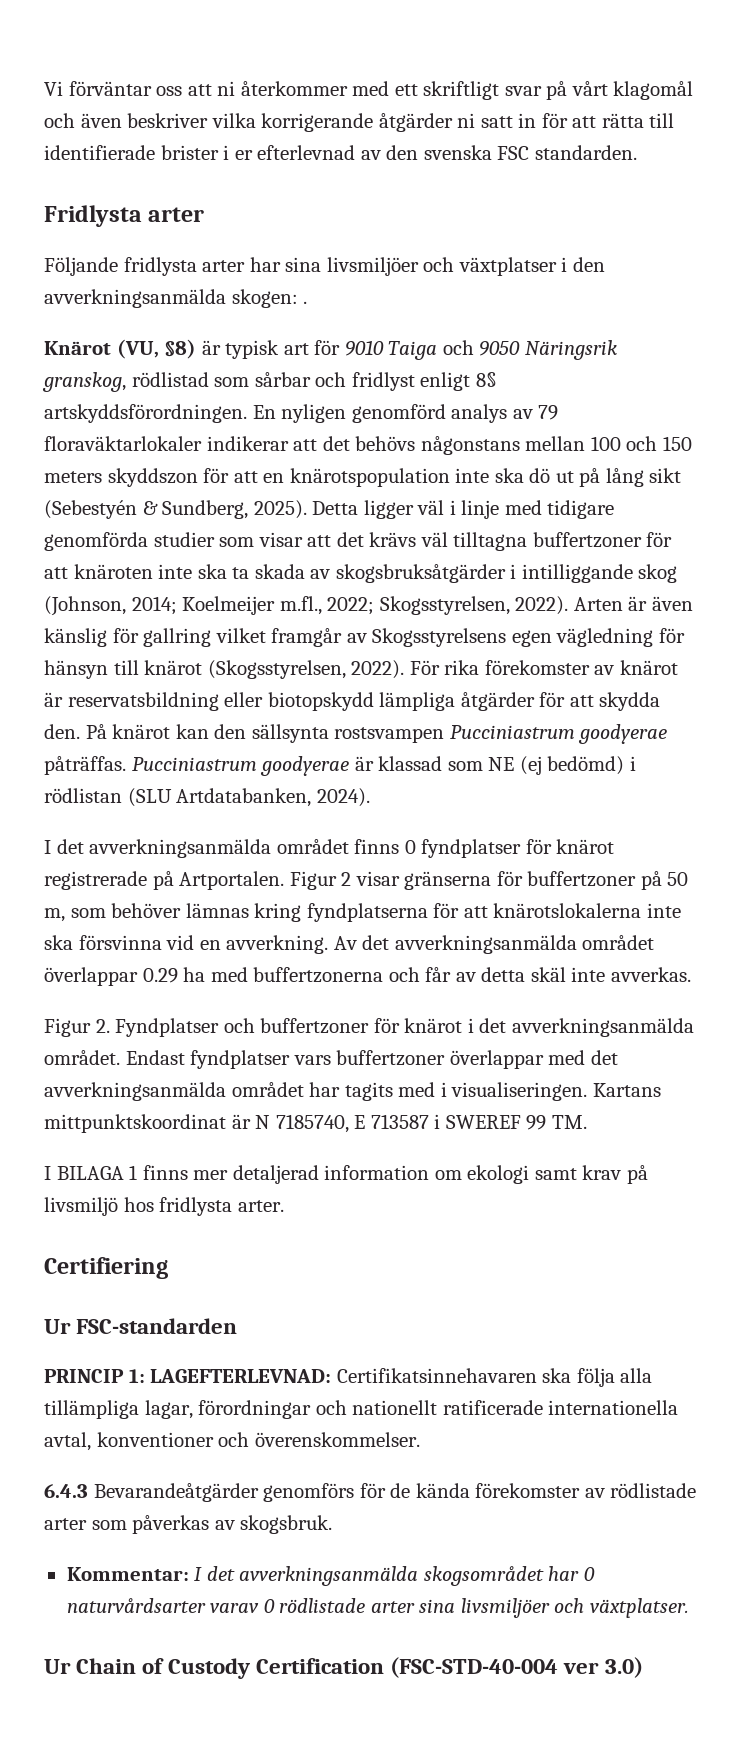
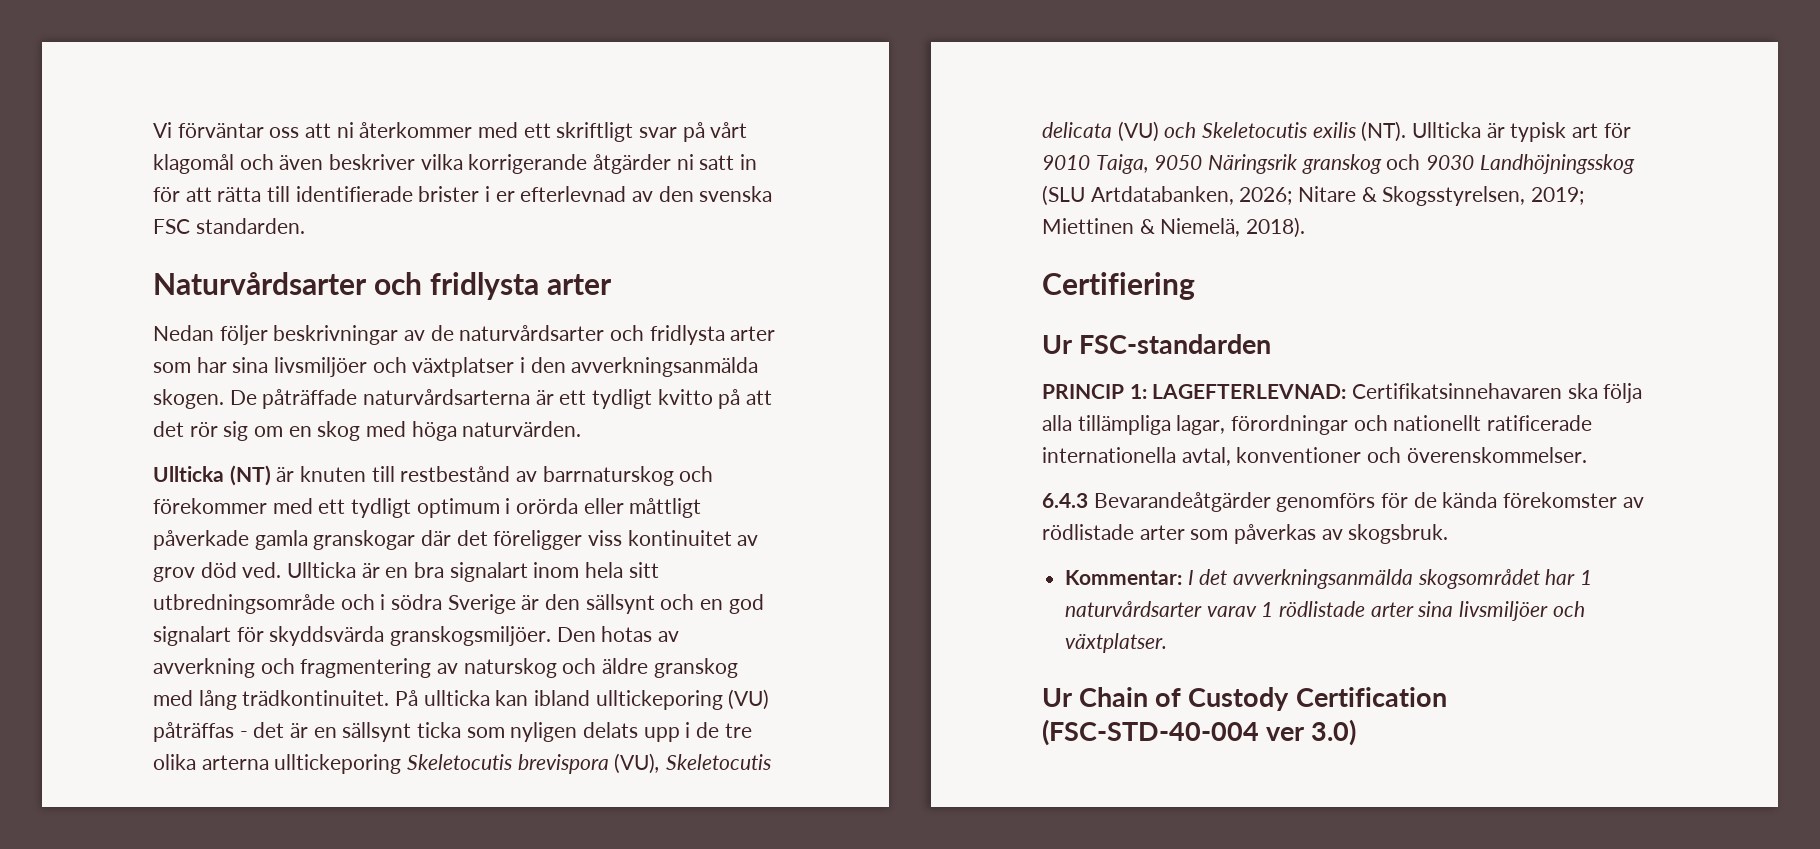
[44,205,205,227] [44,257,246,276] Fridlysta arter // Följande fridlysta arter -> [153,272,612,300] [153,325,776,345] [153,362,191,373] Naturvårdsarter och fridlysta arter // Nedan följer beskrivningar av de naturvårdsarter och fridlysta arter som
[231,289,308,308] [44,339,197,359] skogen: . // Knärot (VU, §8) -> [153,389,773,409] [153,421,582,441] [153,465,714,486] [153,498,702,518] [153,530,759,550] [153,562,659,582] [153,594,764,614] [153,626,680,646] [153,658,738,678] [153,689,770,710] [153,722,752,742] [153,753,772,774] [1042,121,1482,142] skogen. De påträffade naturvårdsarterna är ett tydligt kvitto på att det rör sig om en skog med höga naturvärden. // Ullticka (NT) är knuten till restbestånd av barrnaturskog och förekommer med ett tydligt optimum i orörda eller måttligt påverkade gamla granskogar där det föreligger viss kontinuitet av grov död ved. Ullticka är en bra signalart inom hela sitt utbredningsområde och i södra Sverige är den sällsynt och en god signalart för skyddsvärda granskogsmiljöer. Den hotas av avverkning och fragmentering av naturskog och äldre granskog med lång trädkontinuitet. På ullticka kan ibland ulltickeporing (VU) påträffas - det är en sällsynt ticka som nyligen delats upp i de tre olika arterna ulltickeporing Skeletocutis brevispora (VU), Skeletocutis delicata (VU) och Skeletocutis exilis (NT). Ullticka
[388,340,617,360] [42,372,497,392] [44,404,559,423] [44,436,692,455] [44,468,682,487] [44,500,615,519] [44,532,673,551] [44,564,678,583] [44,596,693,616] [44,628,685,647] [44,660,678,679] [44,692,661,711] [44,724,668,744] [44,756,636,776] [44,788,370,807] [44,839,615,858] [44,871,689,890] [44,903,681,922] [44,935,655,954] [44,967,691,986] [44,1018,694,1037] [44,1050,618,1069] [44,1082,661,1101] [44,1114,587,1133] [44,1165,648,1184] [44,1197,284,1216] Taiga och 9050 Näringsrik granskog, rödlistad som sårbar och fridlyst enligt 8§ artskyddsförordningen. En nyligen genomförd analys av 79 floraväktarlokaler indikerar att det behövs någonstans mellan 100 och 150 meters skyddszon för att en knärotspopulation inte ska dö ut på lång sikt (Sebestyén & Sundberg, 2025). Detta ligger väl i linje med tidigare genomförda studier som visar att det krävs väl tilltagna buffertzoner för att knäroten inte ska ta skada av skogsbruksåtgärder i intilliggande skog (Johnson, 2014; Koelmeijer m.fl., 2022; Skogsstyrelsen, 2022). Arten är även känslig för gallring vilket framgår av Skogsstyrelsens egen vägledning för hänsyn till knärot (Skogsstyrelsen, 2022). För rika förekomster av knärot är reservatsbildning eller biotopskydd lämpliga åtgärder för att skydda den. På knärot kan den sällsynta rostsvampen Pucciniastrum goodyerae påträffas. Pucciniastrum goodyerae är klassad som NE (ej bedömd) i rödlistan (SLU Artdatabanken, 2024). // I det avverkningsanmälda området finns 0 fyndplatser för knärot registrerade på Artportalen. Figur 2 visar gränserna för buffertzoner på 50 m, som behöver lämnas kring fyndplatserna för att knärotslokalerna inte ska försvinna vid en avverkning. Av det avverkningsanmälda området överlappar 0.29 ha med buffertzonerna och får av detta skäl inte avverkas. // Figur 2. Fyndplatser och buffertzoner för knärot i det avverkningsanmälda området. Endast fyndplatser vars buffertzoner överlappar med det avverkningsanmälda området har tagits med i visualiseringen. Kartans mittpunktskoordinat är N 7185740, E 713587 i SWEREF 99 TM. // I BILAGA 1 finns mer detaljerad information om ekologi samt krav på livsmiljö hos fridlysta arter. -> [1095,154,1635,174] [1042,185,1585,206] [1042,217,1306,238] Taiga, 9050 Näringsrik granskog och 9030 Landhöjningsskog (SLU Artdatabanken, 2026; Nitare & Skogsstyrelsen, 2019; Miettinen & Niemelä, 2018).
[583,1567,595,1581] 0 -> [1580,570,1593,585] 1
[263,1599,275,1613] 0 -> [1261,602,1274,617] 1

